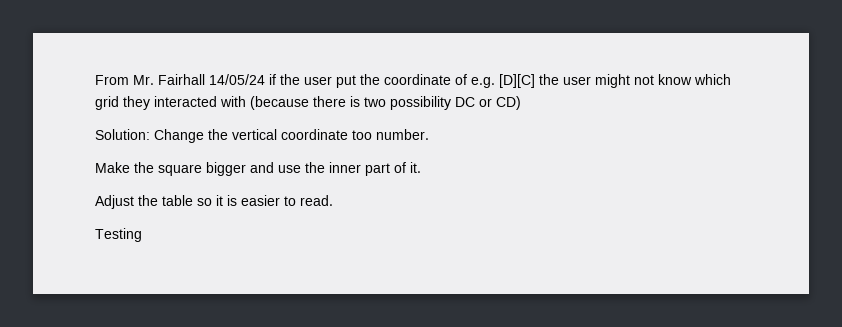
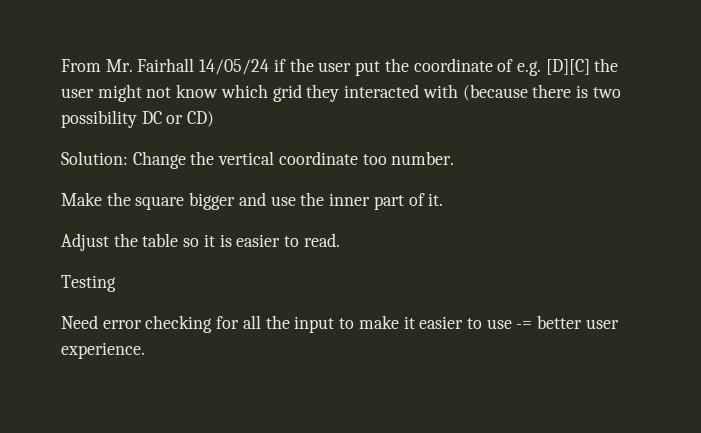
(142, 235) none -> [61,315,619,333] [61,342,145,359] // Need error checking for all the input to make it easier to use -= better user experience.

